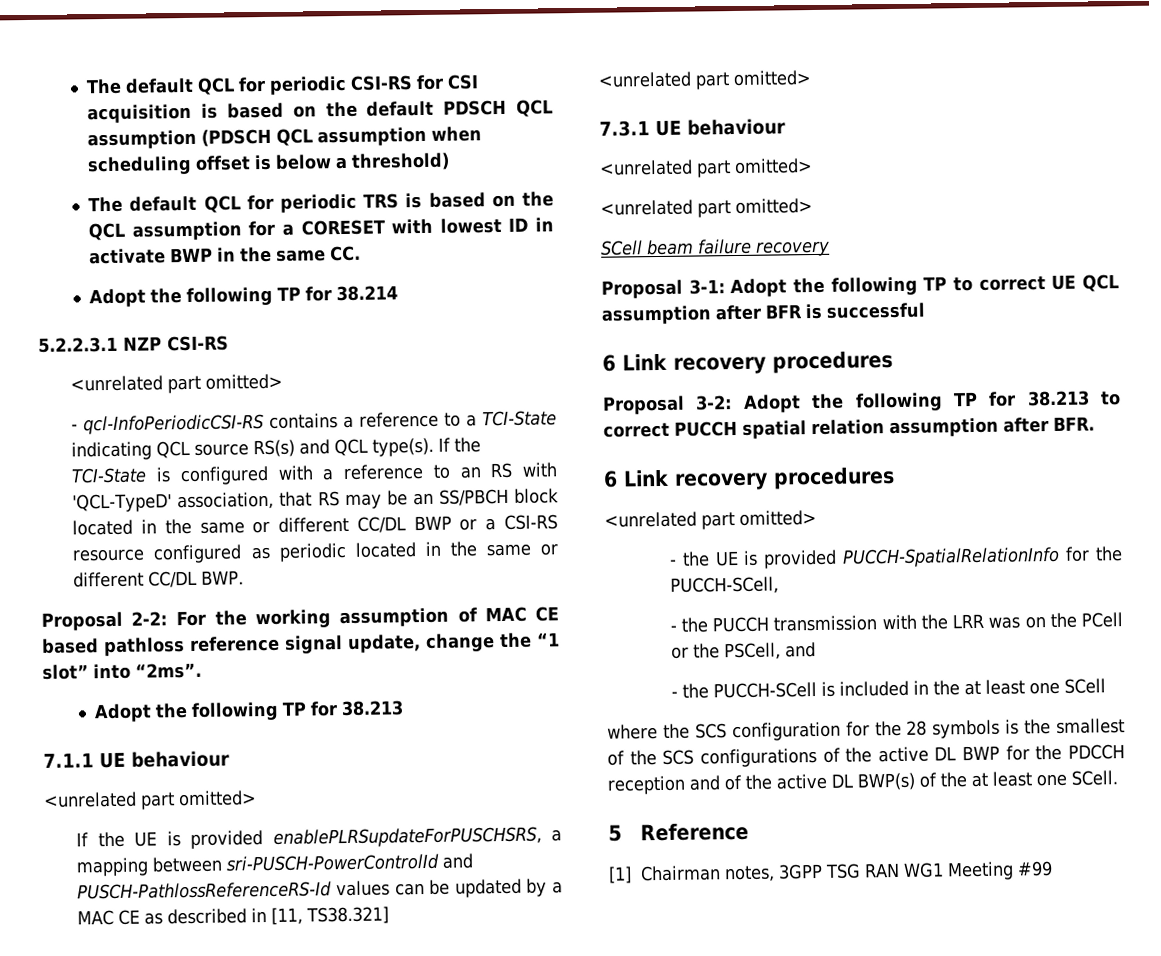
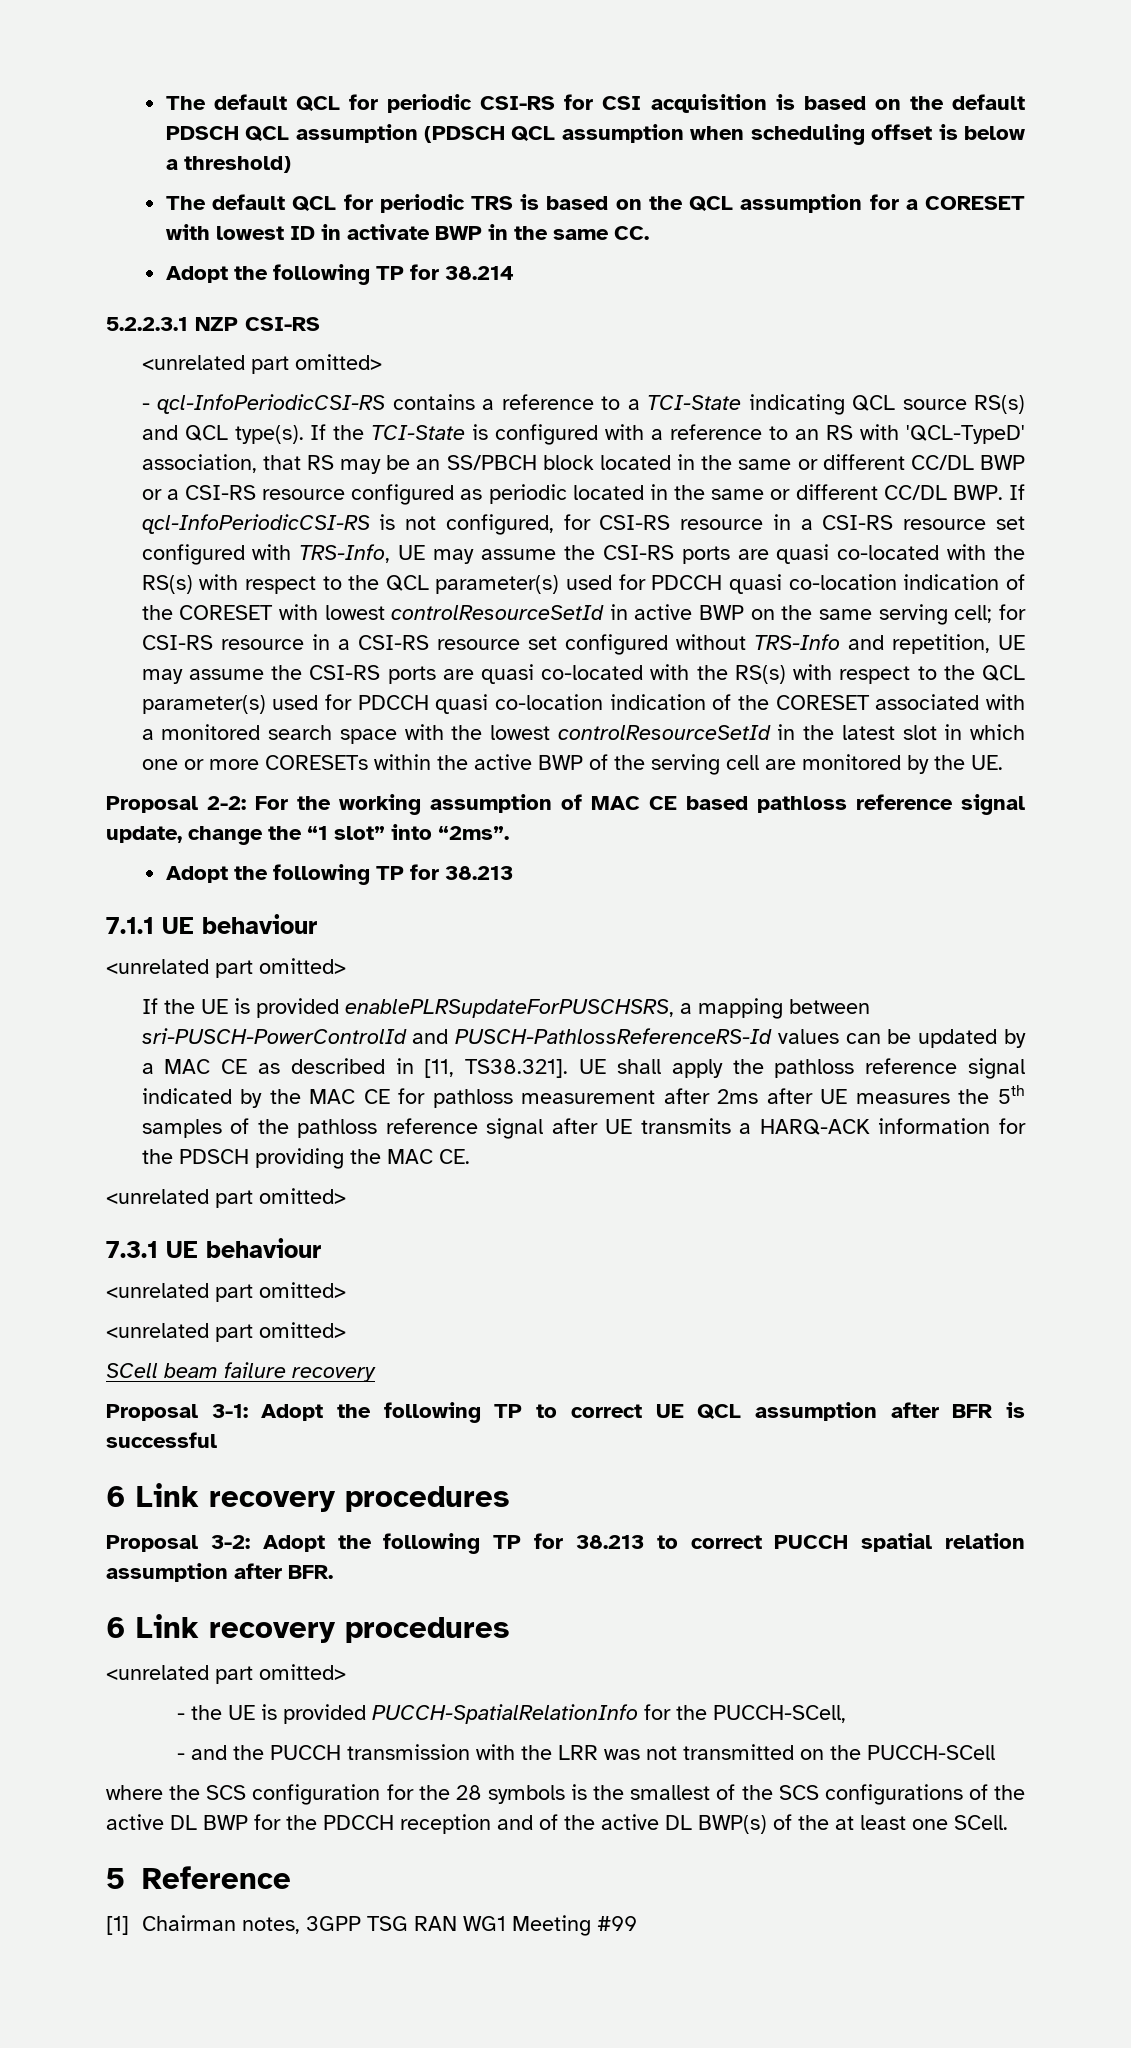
(245, 577) none -> [1008,484,1025,500] [141,514,1026,535] [141,544,1025,565] [141,574,1025,594] [141,604,1026,625] [141,634,1025,655] [141,664,1026,684] [141,694,1026,714] [141,724,1025,744] [141,754,1003,775] If qcl-InfoPeriodicCSI-RS is not configured, for CSI-RS resource in a CSI-RS resource set configured with TRS-Info, UE may assume the CSI-RS ports are quasi co-located with the RS(s) with respect to the QCL parameter(s) used for PDCCH quasi co-location indication of the CORESET with lowest controlResourceSetId in active BWP on the same serving cell; for CSI-RS resource in a CSI-RS resource set configured without TRS-Info and repetition, UE may assume the CSI-RS ports are quasi co-located with the RS(s) with respect to the QCL parameter(s) used for PDCCH quasi co-location indication of the CORESET associated with a monitored search space with the lowest controlResourceSetId in the latest slot in which one or more CORESETs within the active BWP of the serving cell are monitored by the UE.
[306,906,390,925] TS38.321] -> [465,1058,1025,1079] [141,1085,1025,1108] [141,1118,1026,1139] [141,1148,470,1169] TS38.321]. UE shall apply the pathloss reference signal indicated by the MAC CE for pathloss measurement after 2ms after UE measures the 5th samples of the pathloss reference signal after UE transmits a HARQ-ACK information for the PDSCH providing the MAC CE.
(677, 628) none -> [191,1745,228,1760] and
[1024,612,1123,629] [670,642,816,661] [670,678,1106,699] on the PCell or the PSCell, and // - the PUCCH-SCell is included in the at least one SCell -> [646,1744,996,1760] not transmitted on the PUCCH-SCell

